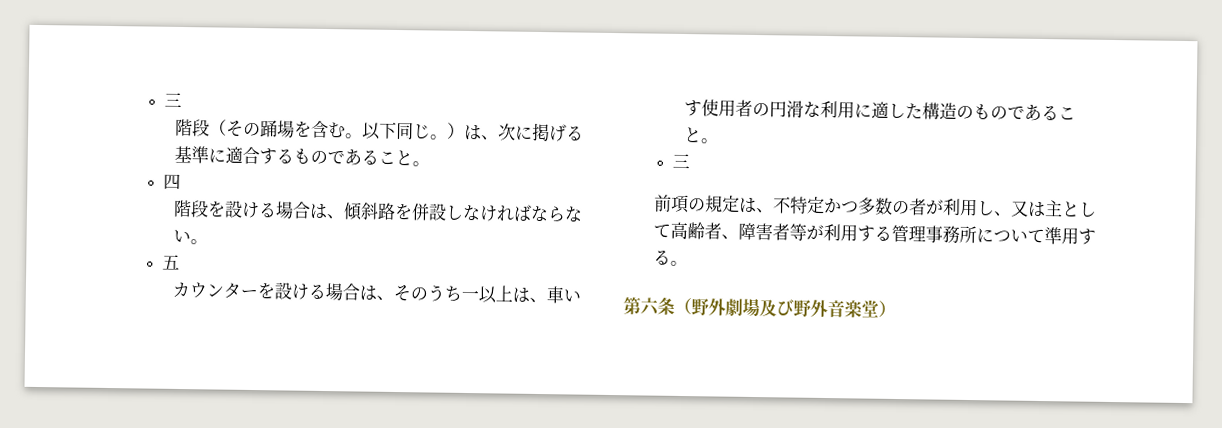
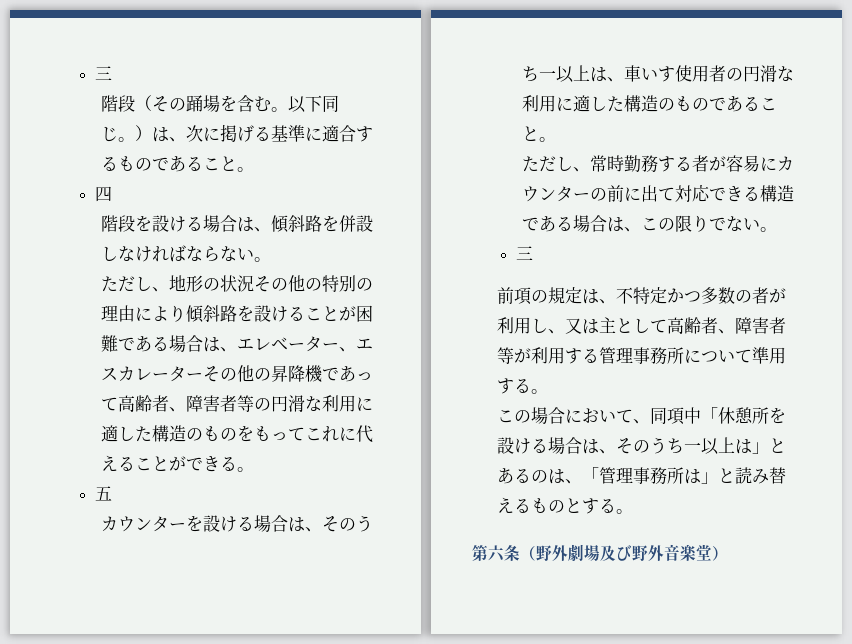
(208, 242) none -> [101,275,374,293] [101,305,374,323] [101,335,374,352] [101,365,374,382] [101,395,374,412] [101,425,374,443] [101,455,255,472] // ただし、地形の状況その他の特別の理由により傾斜路を設けることが困難である場合は、エレベーター、エスカレーターその他の昇降機であって高齢者、障害者等の円滑な利用に適した構造のものをもってこれに代えることができる。
(719, 141) none -> [522,155,795,172] [522,185,795,202] [522,215,778,232] // ただし、常時勤務する者が容易にカウンターの前に出て対応できる構造である場合は、この限りでない。
(688, 263) none -> [497,407,787,425] [497,437,787,455] [497,467,787,484] [497,497,634,514] // この場合において、同項中「休憩所を設ける場合は、そのうち一以上は」とあるのは、「管理事務所は」と読み替えるものとする。

